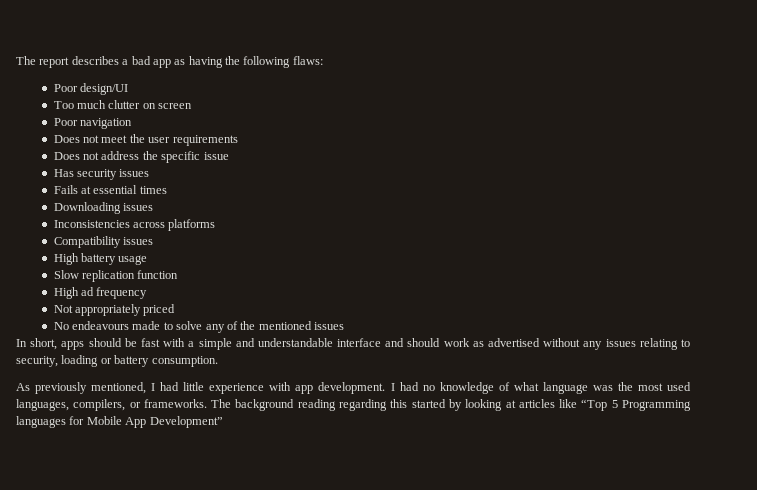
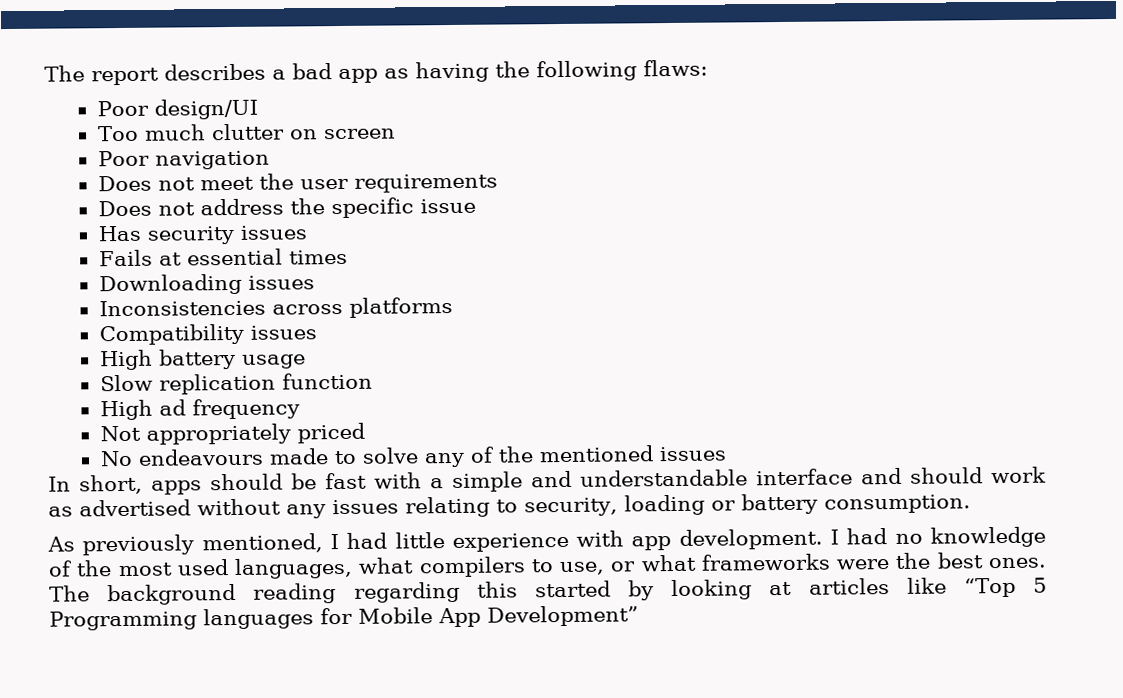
[513,382,613,394] what language was -> (73, 568) none
[73,399,207,411] compilers, or frameworks. -> [358,552,1047,578] what compilers to use, or what frameworks were the best ones.

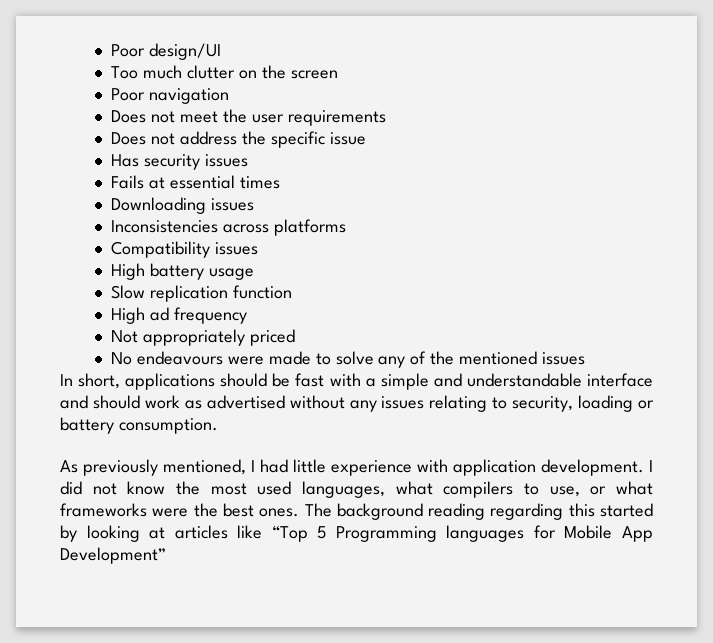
[44,59,708,86] The report describes a bad app as having the following flaws: // -> (111, 50) none
(318, 134) none -> [261,65,286,79] the
(264, 457) none -> [228,356,265,365] were
[151,480,202,495] apps -> [125,373,216,390] applications
[631,536,672,551] app -> [453,459,536,476] application
[846,526,1046,548] [48,560,73,577] had no knowledge of -> [60,481,166,495] did not know

